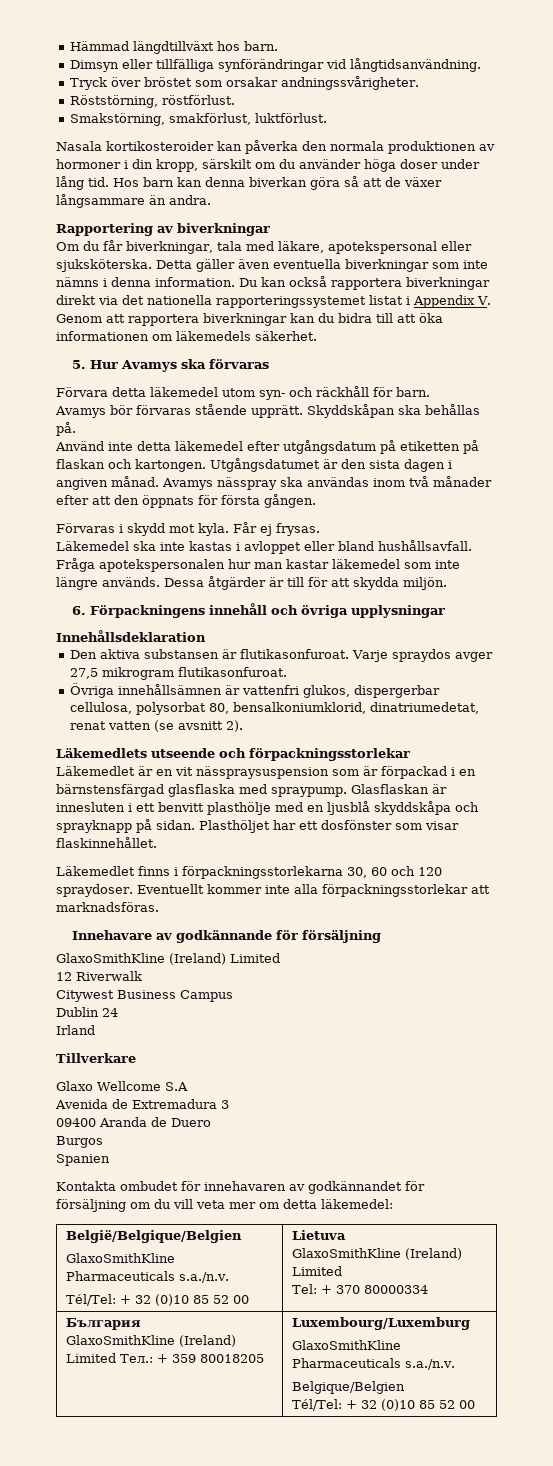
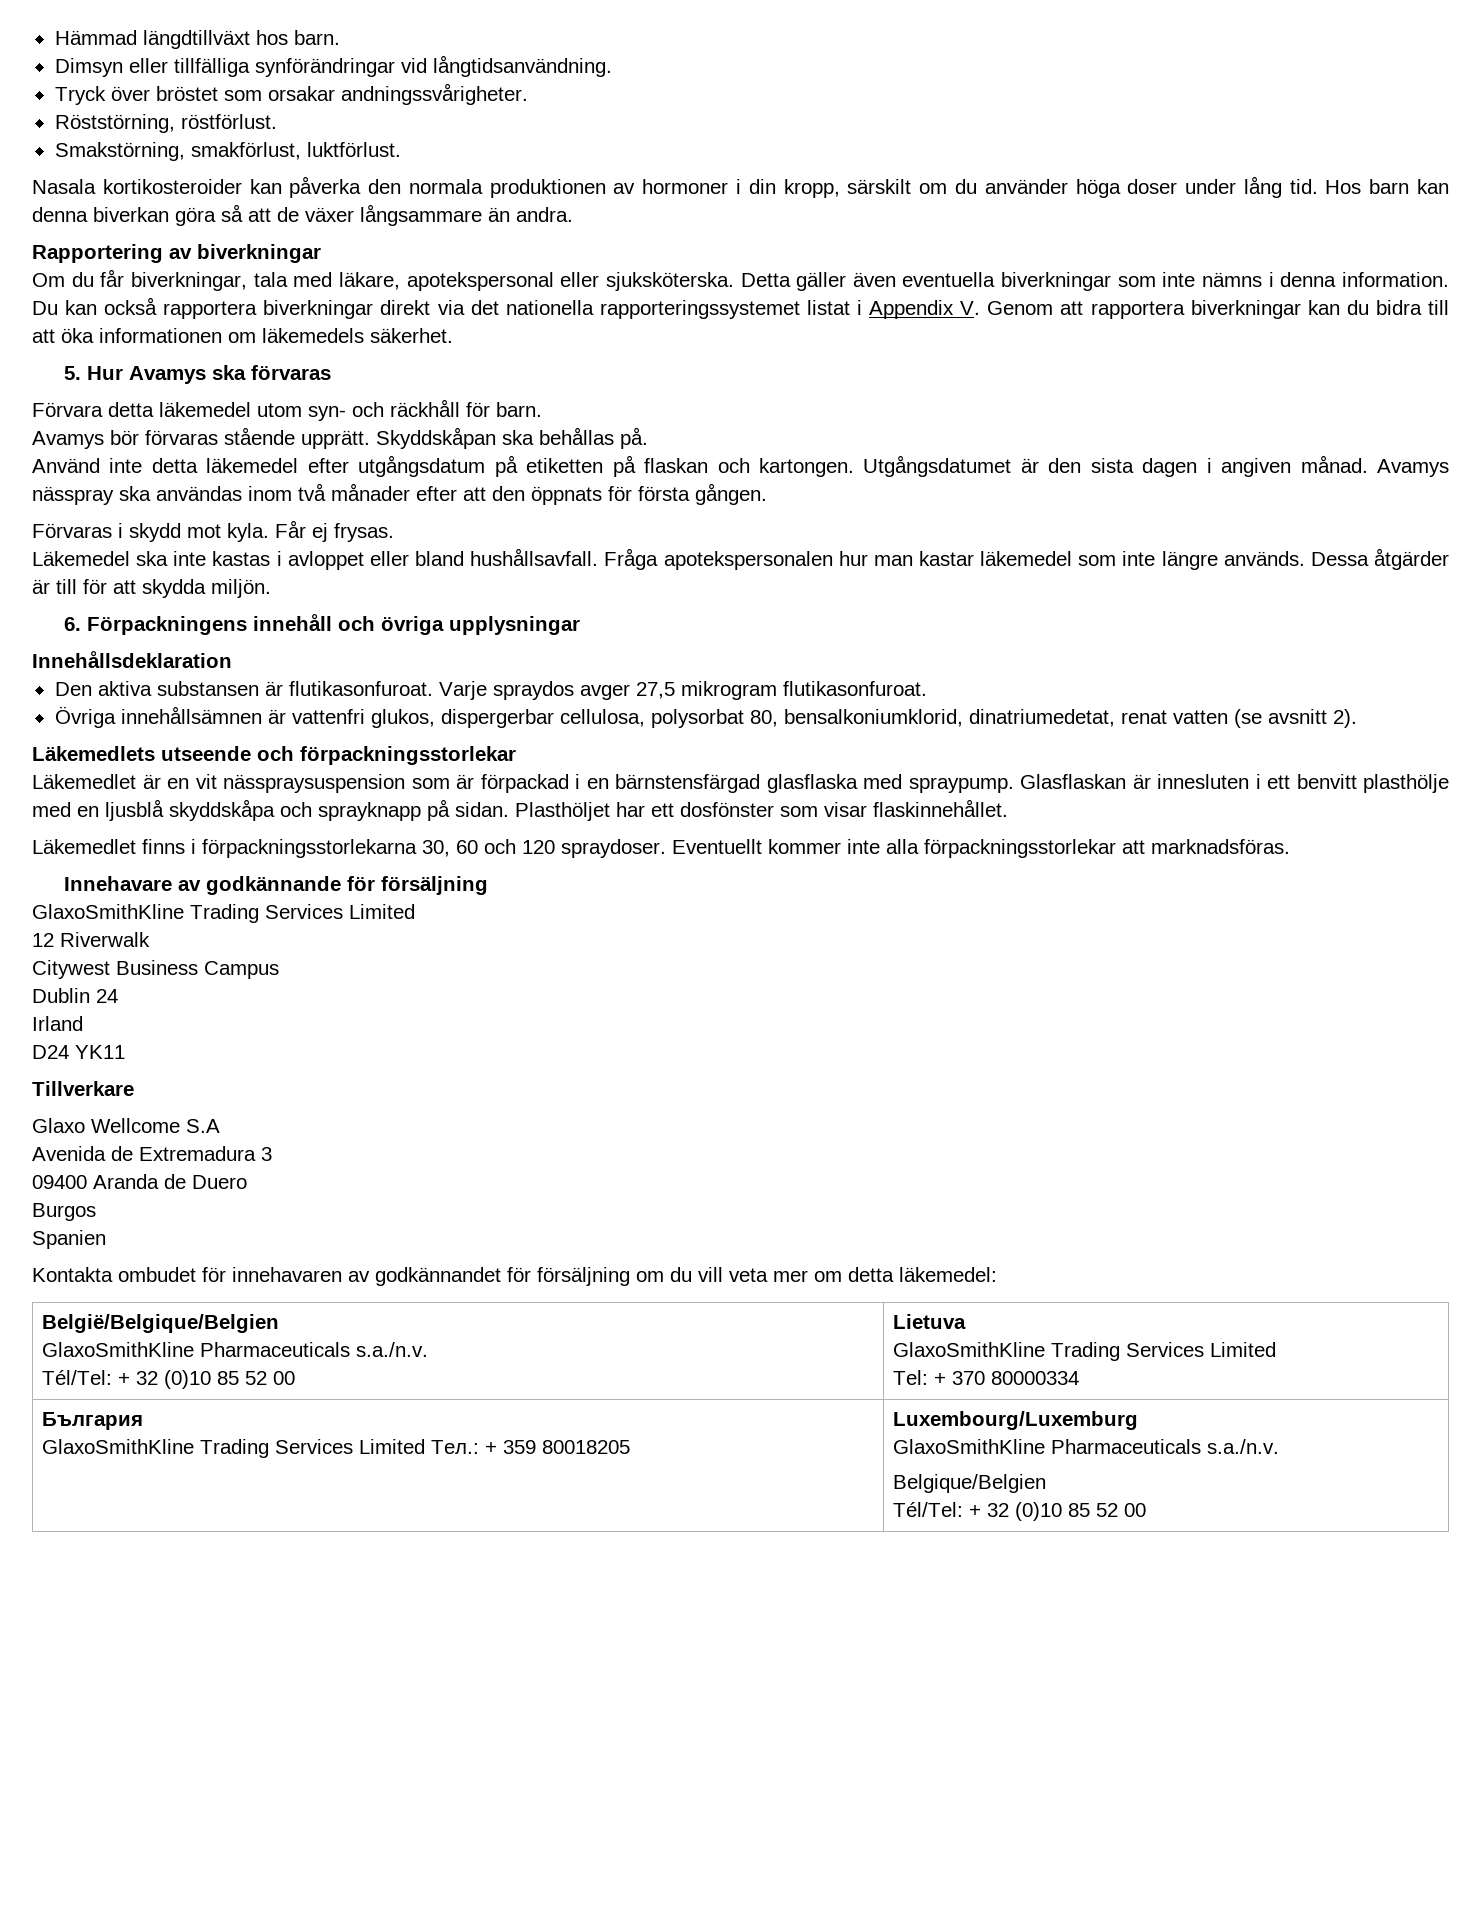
[169,953,226,965] (Ireland) -> [190,904,343,923] Trading Services
(95, 1030) none -> [32,1045,125,1059] // D24 YK11
[405,1248,463,1260] (Ireland) -> [1051,1342,1205,1361] Trading Services
[179,1335,237,1347] (Ireland) -> [200,1439,354,1458] Trading Services

